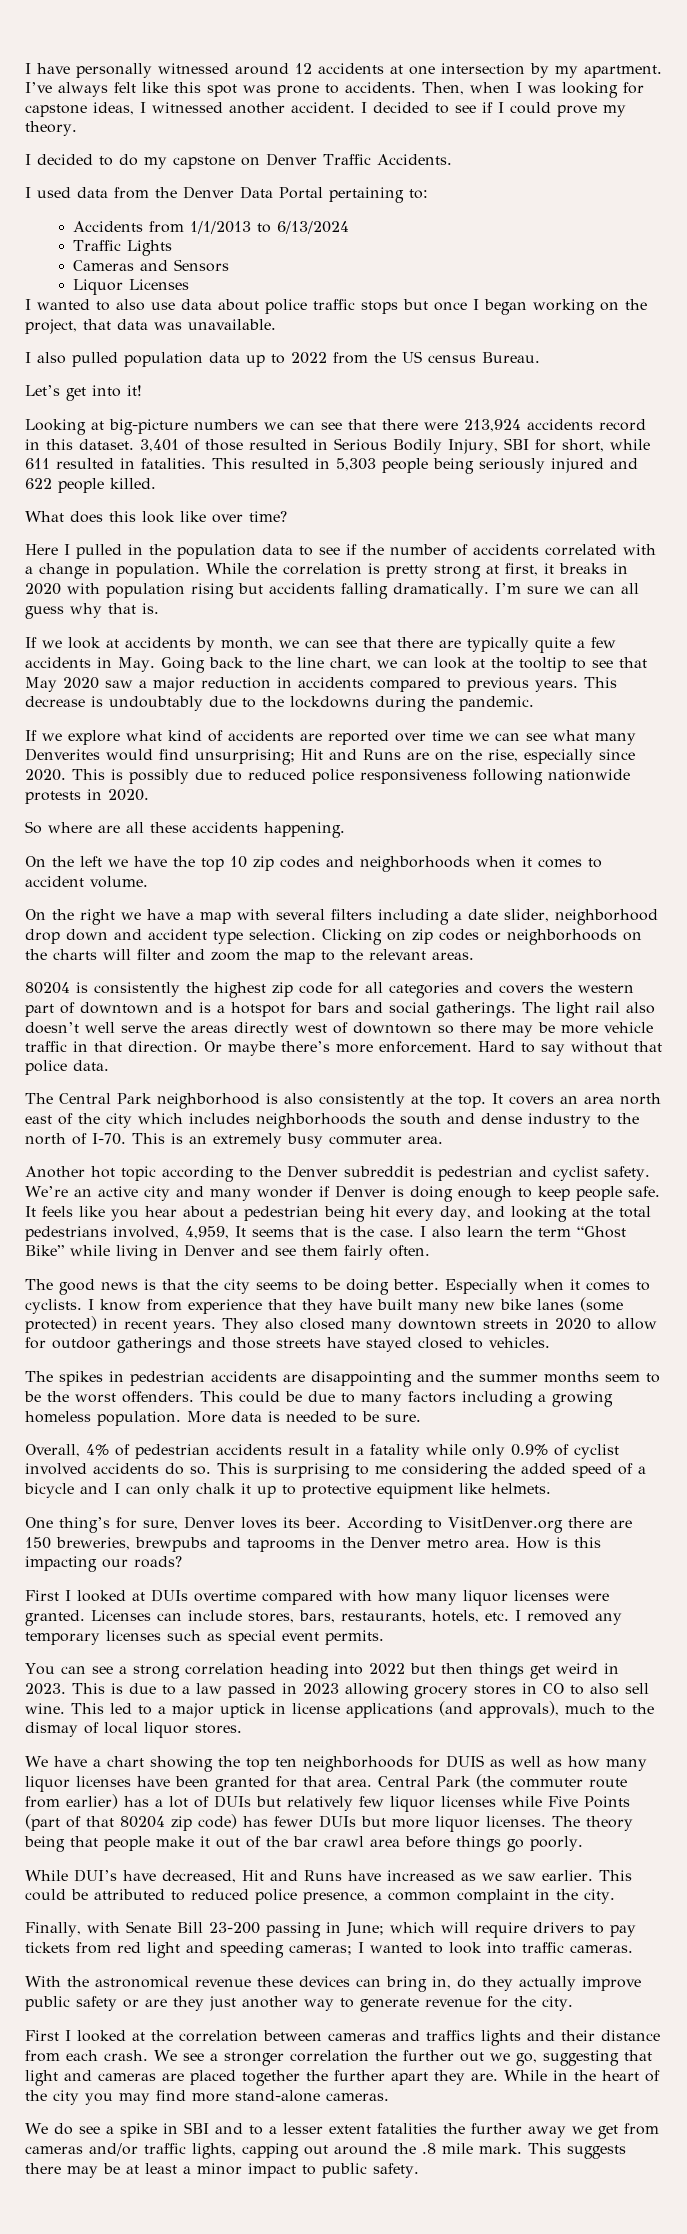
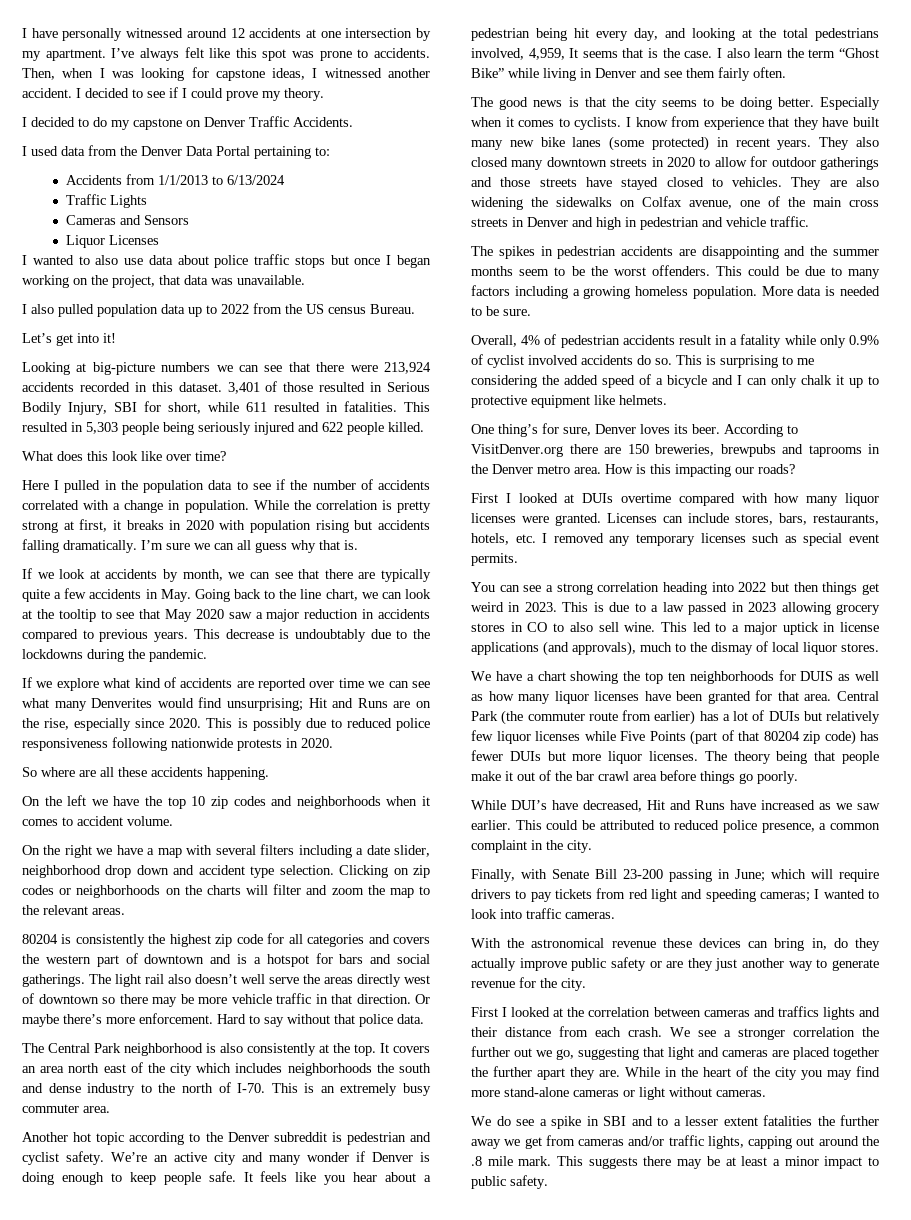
[599,419,646,431] record -> [79,382,130,392] recorded
(550, 1342) none -> [791,177,879,190] [471,196,879,210] [471,216,809,230] They are also widening the sidewalks on Colfax avenue, one of the main cross streets in Denver and high in pedestrian and vehicle traffic.
(320, 2096) none -> [573,1087,712,1100] cameras or light without

